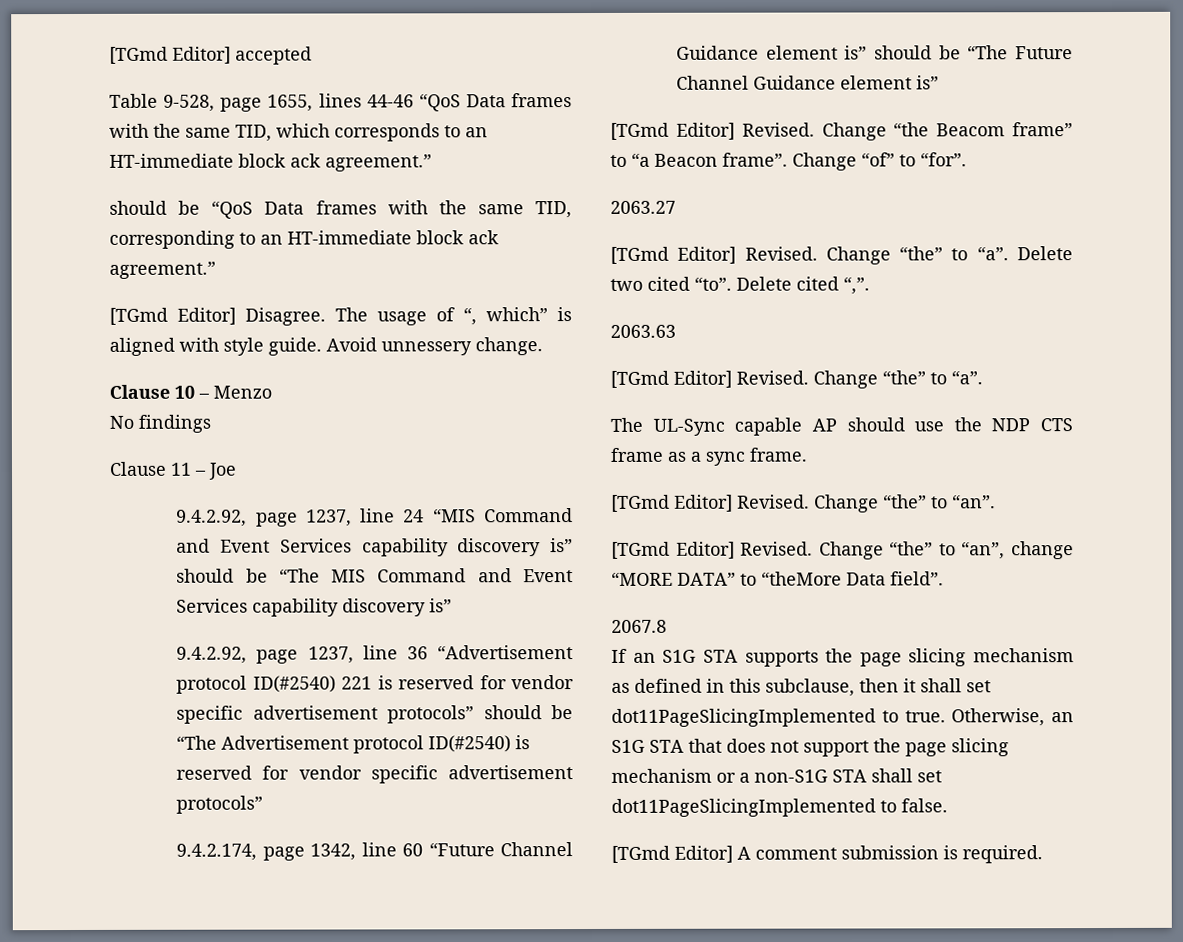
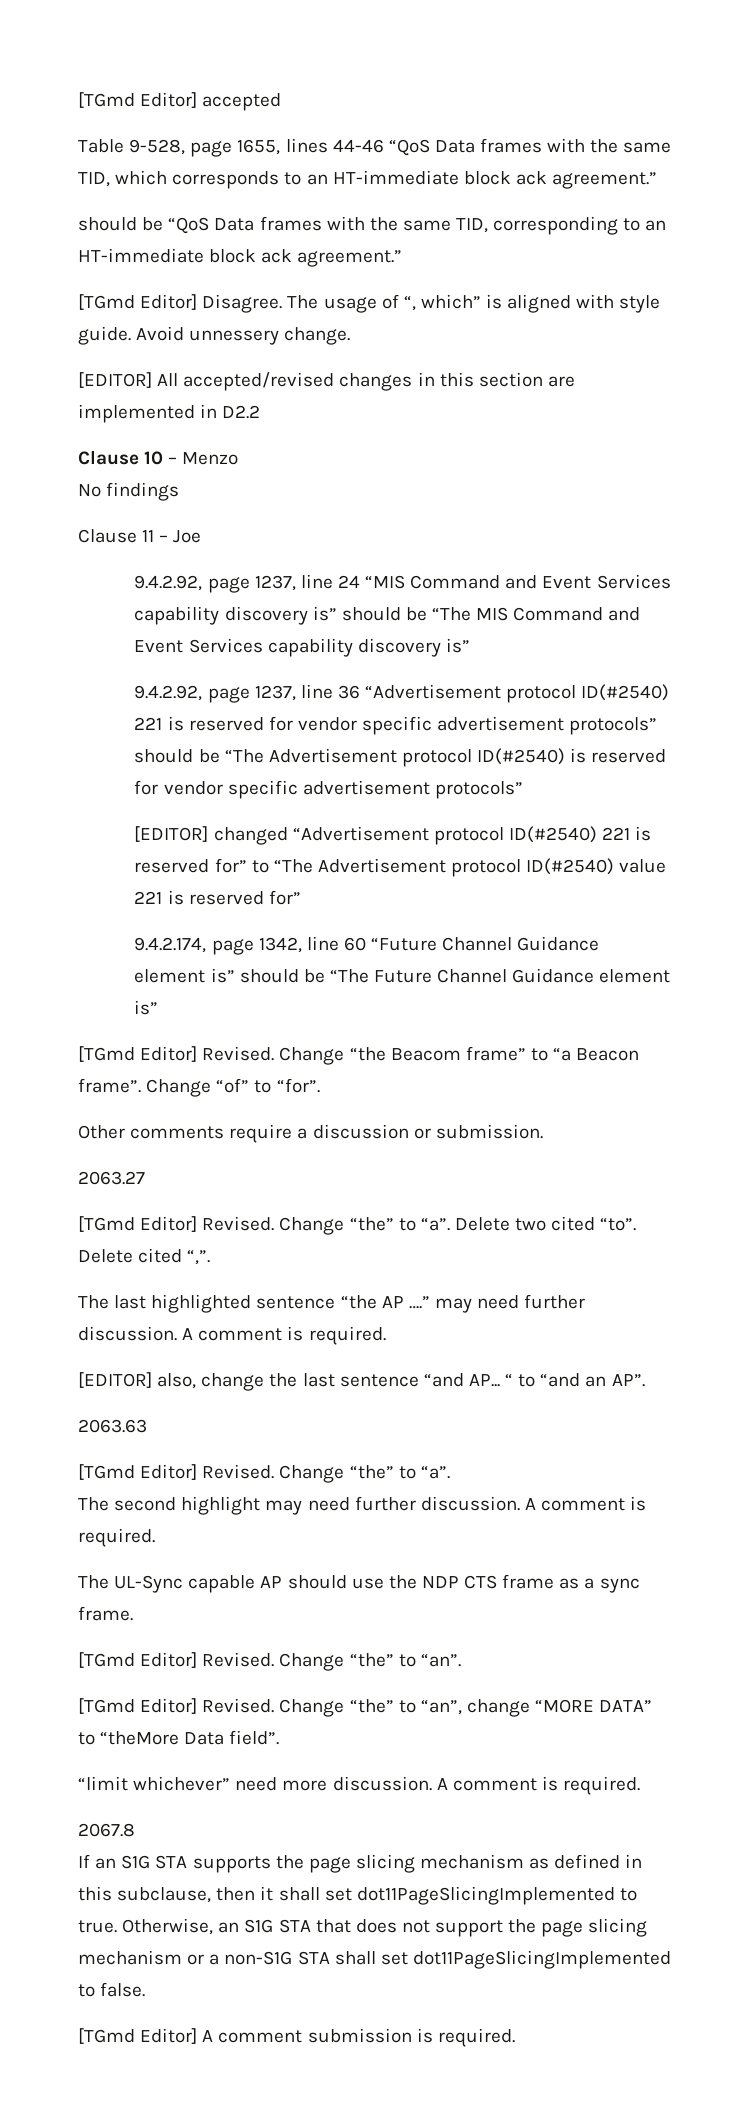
(543, 346) none -> [78,372,575,391] [78,404,261,423] // [EDITOR] All accepted/revised changes in this section are implemented in D2.2
(264, 804) none -> [134,826,652,845] [134,858,667,877] [134,890,301,905] // [EDITOR] changed “Advertisement protocol ID(#2540) 221 is reserved for” to “The Advertisement protocol ID(#2540) value 221 is reserved for”
(967, 159) none -> [78,1124,543,1143] // Other comments require a discussion or submission.
(870, 285) none -> [78,1294,586,1313] [78,1326,386,1345] [78,1372,645,1391] // The last highlighted sentence “the AP ….” may need further discussion. A comment is required. // [EDITOR] also, change the last sentence “and AP... “ to “and an AP”.
(983, 377) none -> [78,1496,647,1515] [78,1528,155,1547] // The second highlight may need further discussion. A comment is required.
(944, 578) none -> [78,1776,641,1795] // “limit whichever” need more discussion. A comment is required.

